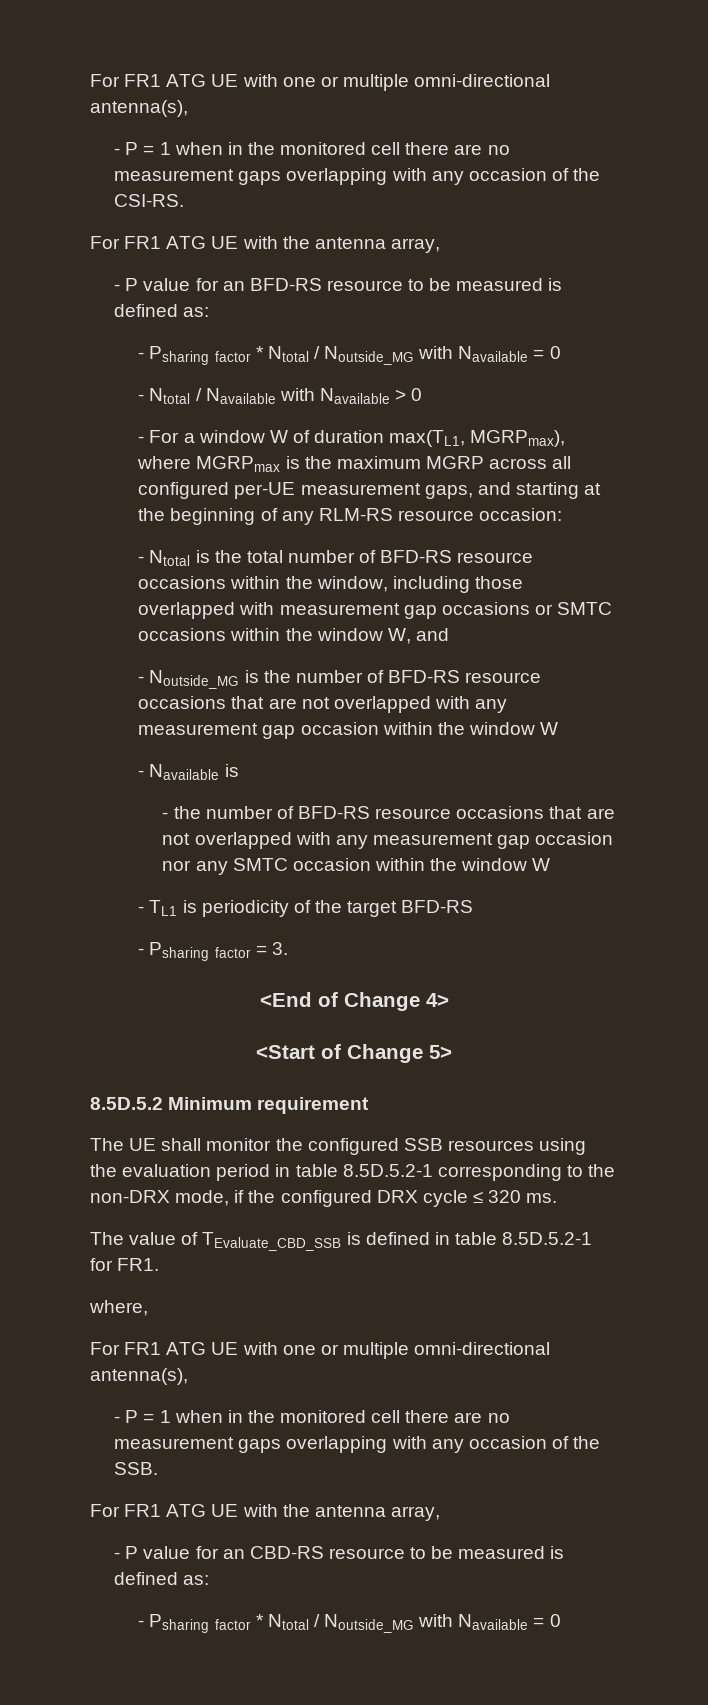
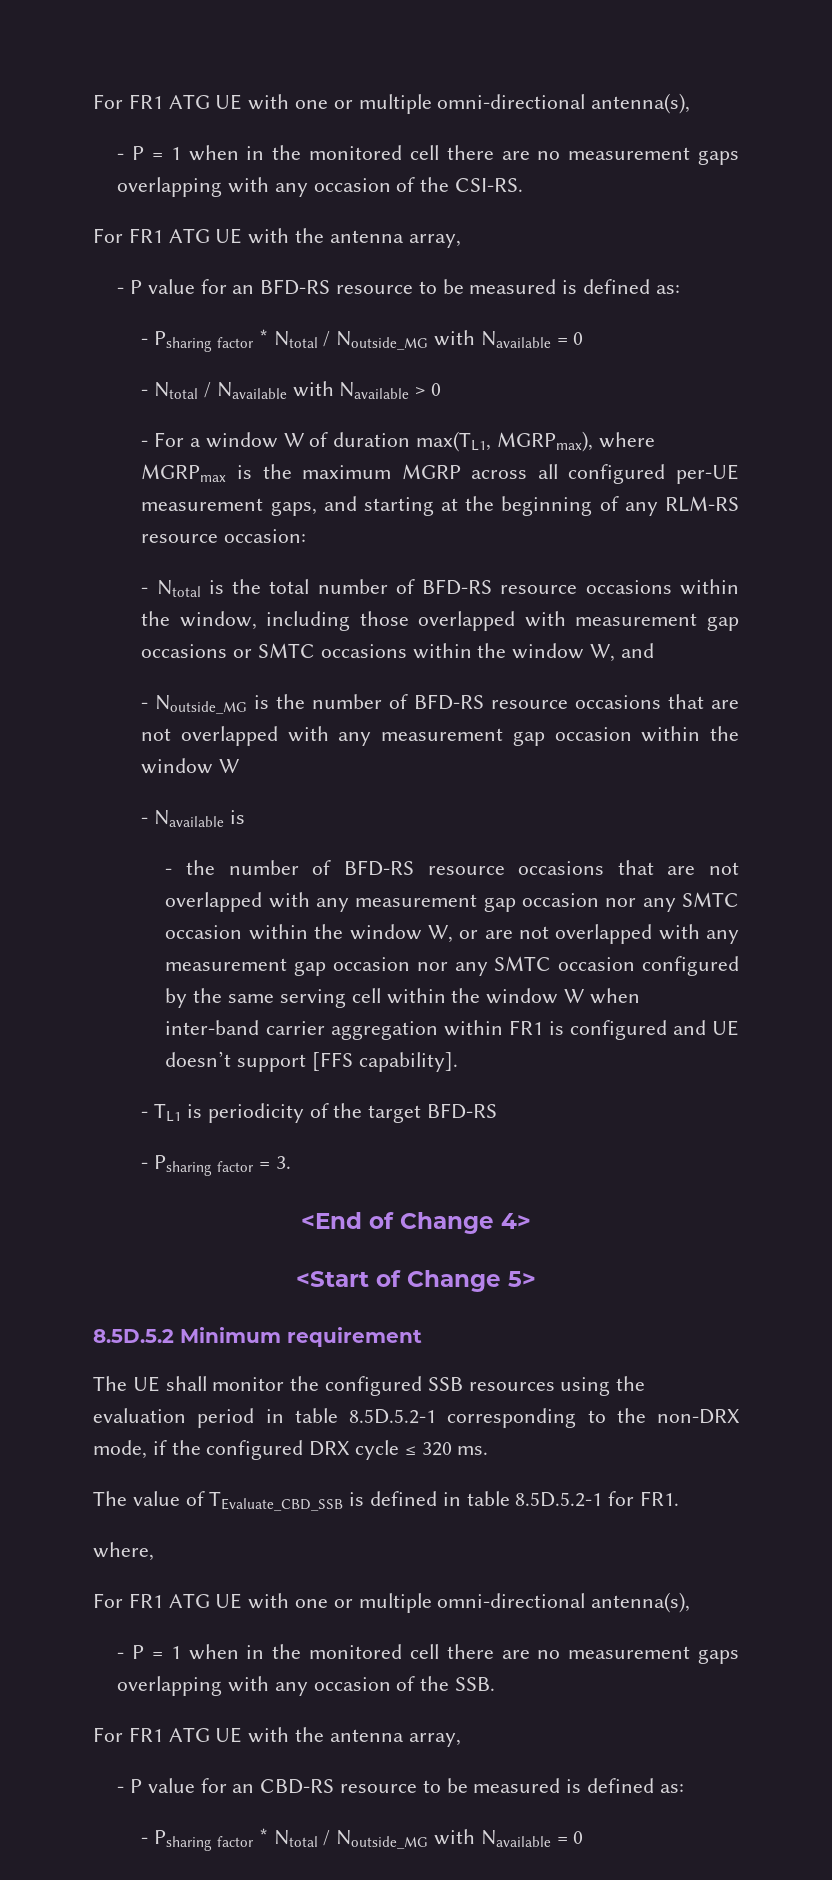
[532,858,551,871] W -> [427,924,739,944] [165,956,739,976] [165,988,640,1008] [165,1020,739,1040] [165,1051,458,1072] W, or are not overlapped with any measurement gap occasion nor any SMTC occasion configured by the same serving cell within the window W when inter-band carrier aggregation within FR1 is configured and UE doesn’t support [FFS capability].

